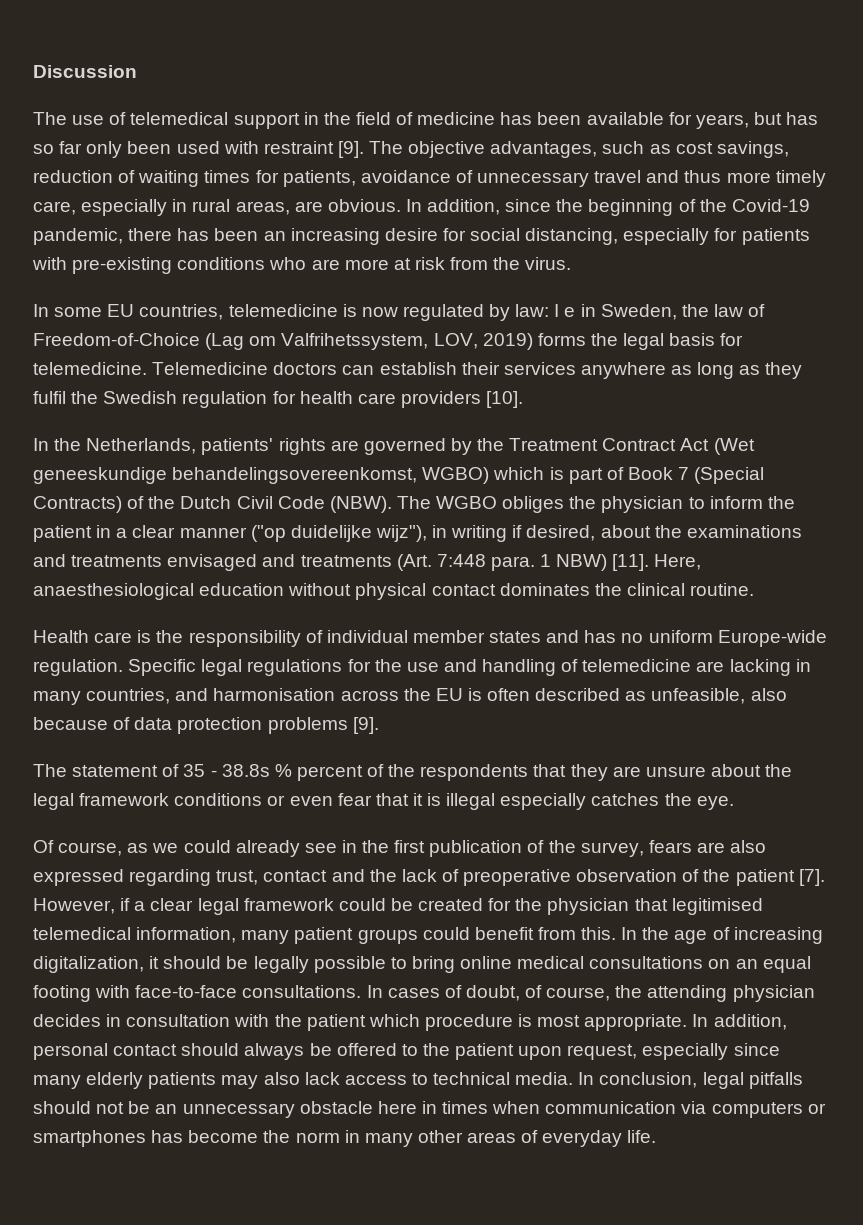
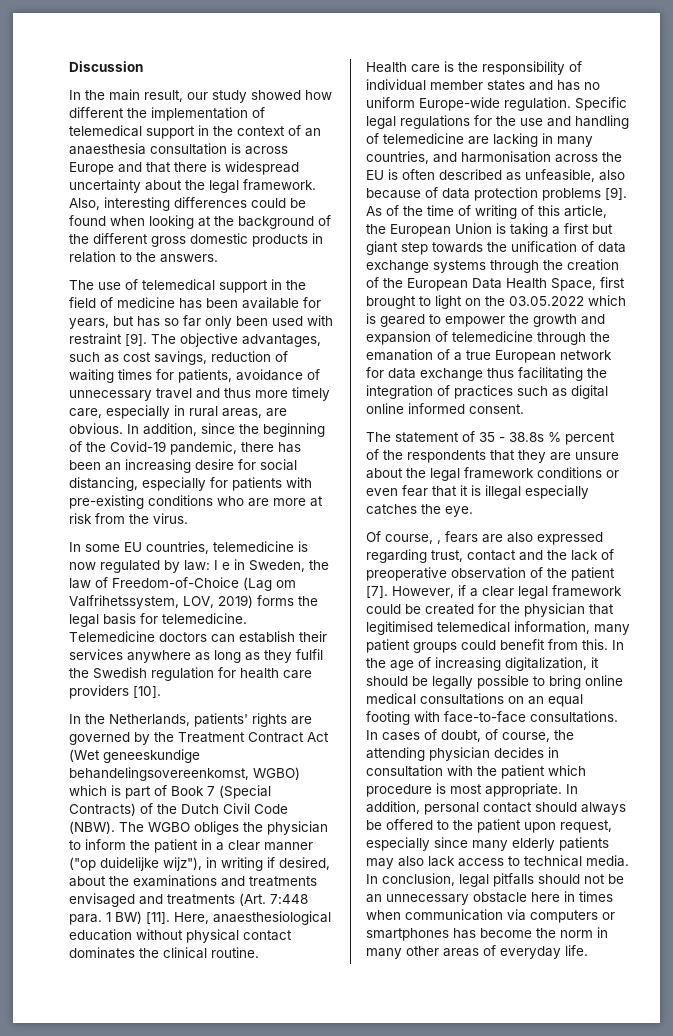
(137, 71) none -> [69,89,332,103] [69,107,265,121] [69,125,321,139] [69,143,288,155] [69,161,299,175] [69,179,316,193] [69,197,306,211] [69,215,331,229] [69,233,323,247] [69,251,218,263] // In the main result, our study showed how different the implementation of telemedical support in the context of an anaesthesia consultation is across Europe and that there is widespread uncertainty about the legal framework. Also, interesting differences could be found when looking at the background of the different gross domestic products in relation to the answers.
[556,554,608,571] NBW) -> [115,911,142,924] BW)
(379, 725) none -> [366,205,607,219] [366,223,613,237] [366,241,626,255] [366,259,619,273] [366,277,625,291] [366,295,626,309] [366,313,605,327] [366,331,610,345] [366,349,612,363] [366,367,607,381] [366,385,608,399] [366,403,524,414] As of the time of writing of this article, the European Union is taking a first but giant step towards the unification of data exchange systems through the creation of the European Data Health Space, first brought to light on the 03.05.2022 which is geared to empower the growth and expansion of telemedicine through the emanation of a true European network for data exchange thus facilitating the integration of practices such as digital online informed consent.
[127,840,644,857] as we could already see in the first publication of the survey, -> [437,540,441,544] ,

